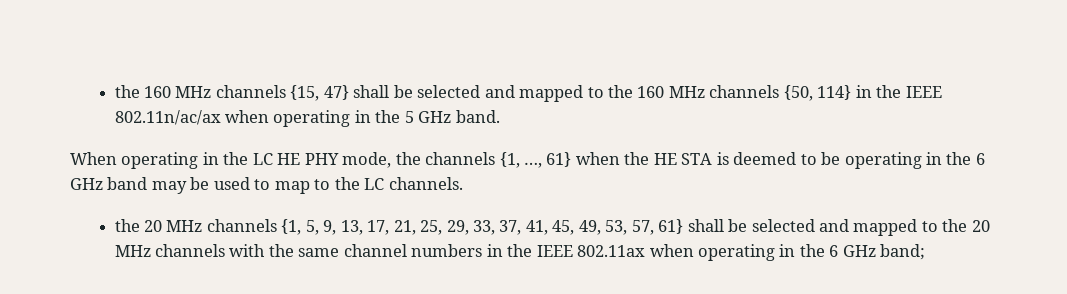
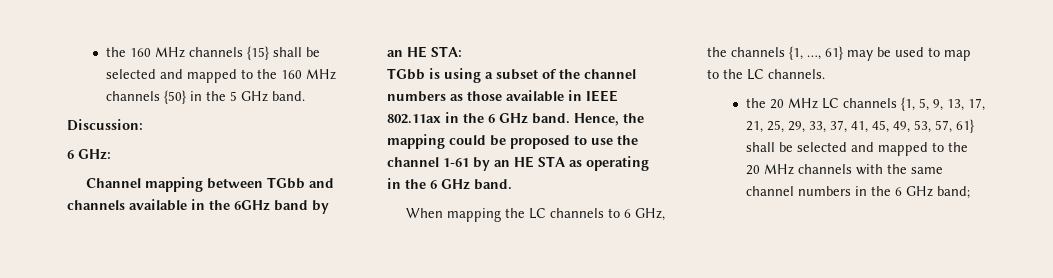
[114,85,349,101] the 160 MHz channels {15, 47} -> [106,46,270,60] the 160 MHz channels {15}
[783,85,942,101] [114,110,351,127] {50, 114} in the IEEE 802.11n/ac/ax when operating -> [164,90,187,104] {50}
[70,152,392,169] When operating in the LC HE PHY mode, -> [67,119,143,131] [67,149,111,160] [86,177,335,192] [67,199,329,214] [387,46,462,58] [387,68,636,83] [387,90,618,102] [387,112,644,126] [387,134,638,149] [387,156,649,171] [387,178,512,190] [406,208,666,222] Discussion: // 6 GHz: // Channel mapping between TGbb and channels available in the 6GHz band by an HE STA: // TGbb is using a subset of the channel numbers as those available in IEEE 802.11ax in the 6 GHz band. Hence, the mapping could be proposed to use the channel 1-61 by an HE STA as operating in the 6 GHz band. // When mapping the LC channels to 6 GHz,
[575,152,985,169] [70,177,148,190] when the HE STA is deemed to be operating in the 6 GHz band -> (843, 53) none
(203, 226) none -> [822,98,840,109] LC
[536,244,825,261] IEEE 802.11ax when operating in the -> (892, 191) none

